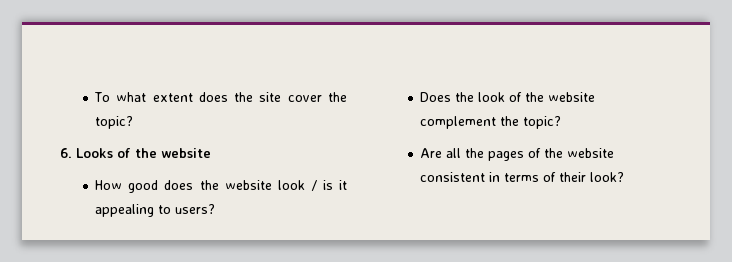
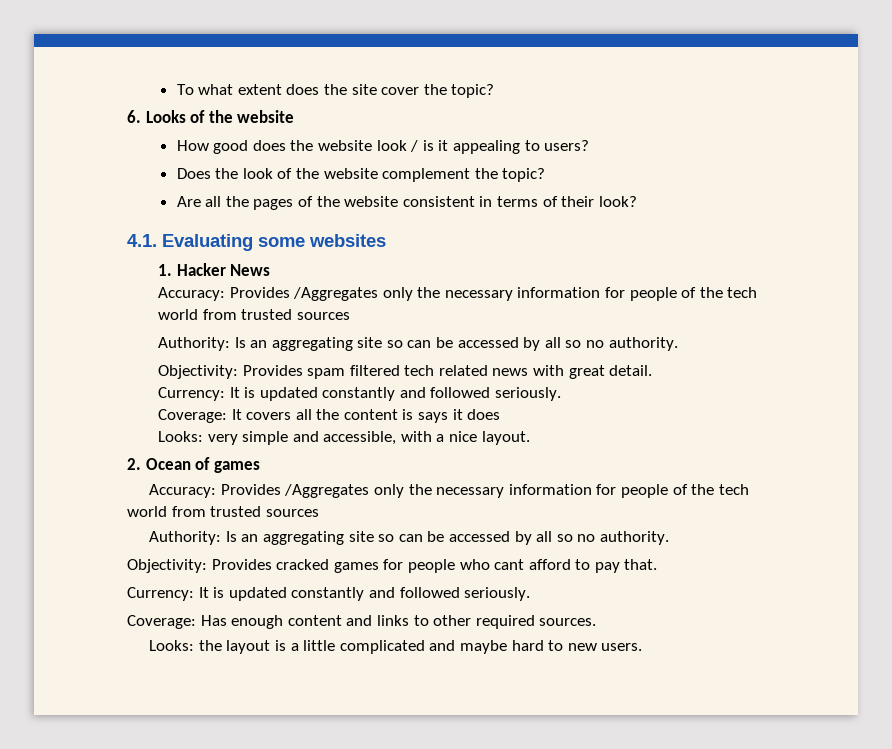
(625, 177) none -> [127,234,386,251] [157,263,271,276] [157,287,758,301] [157,309,350,320] [157,337,678,351] [157,365,653,379] [157,387,562,401] [157,409,501,423] [157,431,530,445] [127,457,260,473] [149,484,749,498] [127,506,319,517] [149,531,669,545] [127,559,658,573] [127,587,531,601] [127,615,597,629] [149,640,643,654] // 4.1. Evaluating some websites // 1. Hacker News // Accuracy: Provides /Aggregates only the necessary information for people of the tech world from trusted sources // Authority: Is an aggregating site so can be accessed by all so no authority. // Objectivity: Provides spam filtered tech related news with great detail. // Currency: It is updated constantly and followed seriously. // Coverage: It covers all the content is says it does // Looks: very simple and accessible, with a nice layout. // 2. Ocean of games // Accuracy: Provides /Aggregates only the necessary information for people of the tech world from trusted sources // Authority: Is an aggregating site so can be accessed by all so no authority. // Objectivity: Provides cracked games for people who cant afford to pay that. // Currency: It is updated constantly and followed seriously. // Coverage: Has enough content and links to other required sources. // Looks: the layout is a little complicated and maybe hard to new users.

